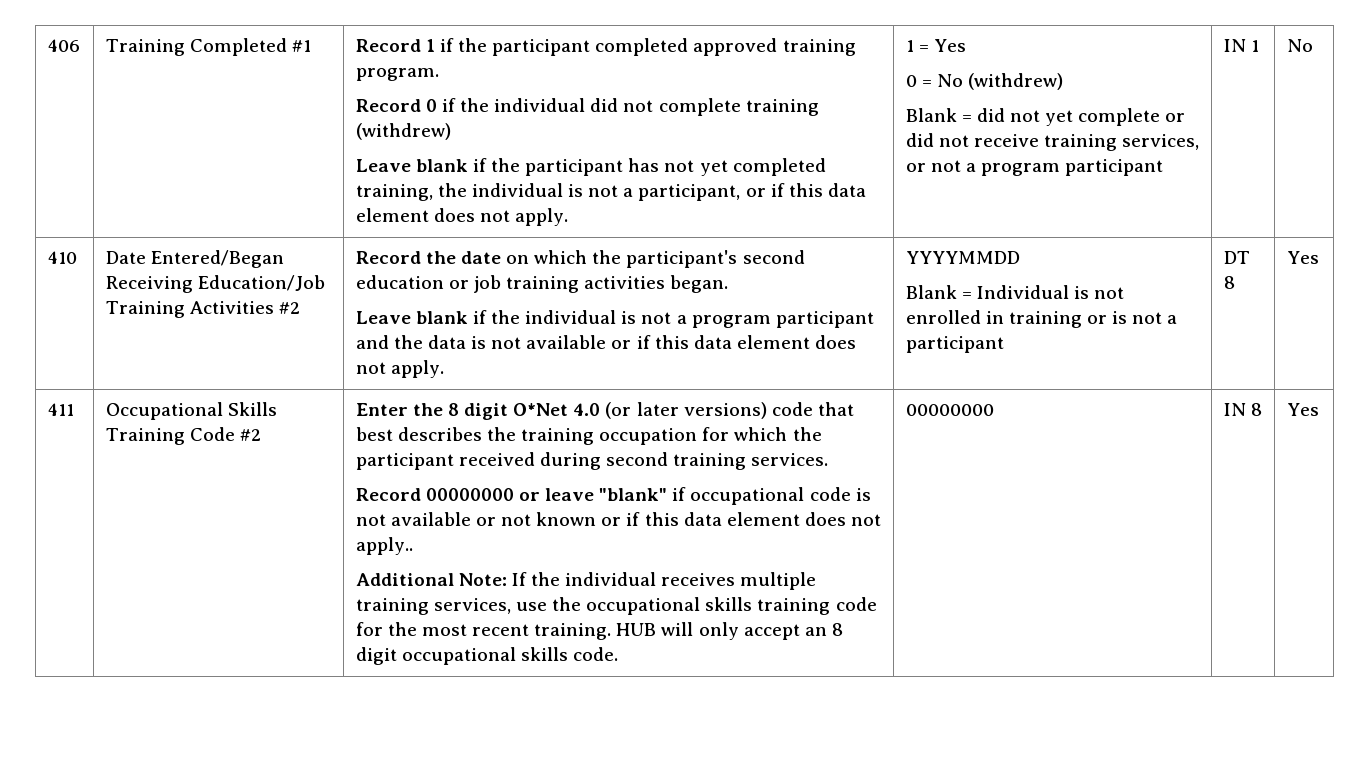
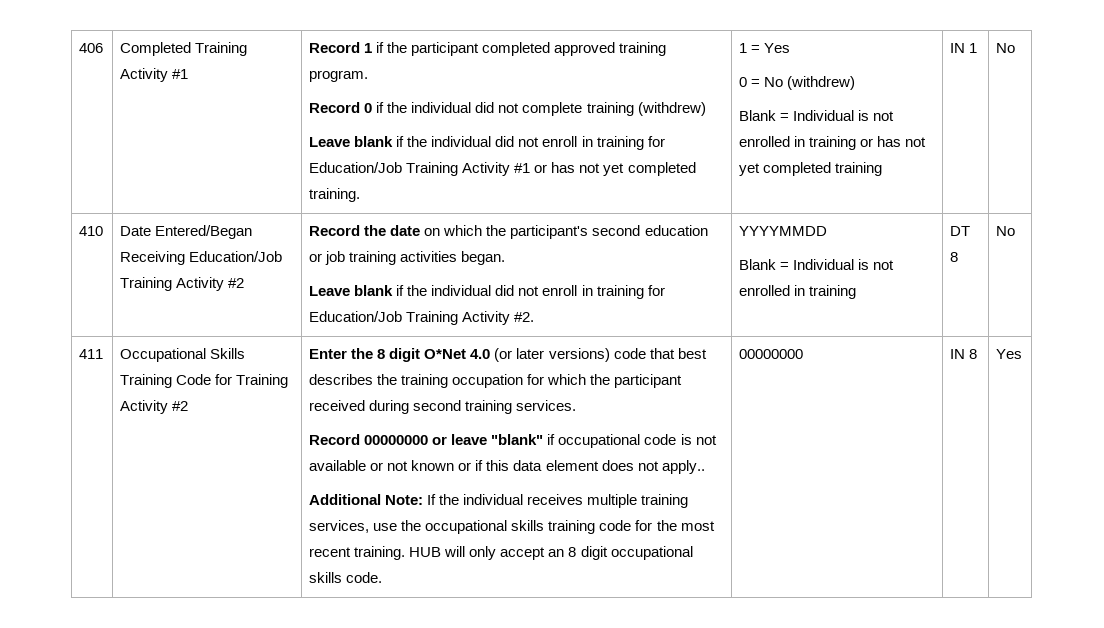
[105,38,287,56] Training Completed -> [120,42,248,56] [120,68,169,82] Completed Training Activity
[525,158,826,176] [355,183,866,201] [355,208,569,226] participant has not yet completed training, the individual is not a participant, or if this data element does not apply. -> [431,136,665,150] [309,162,696,176] [309,188,361,202] individual did not enroll in training for Education/Job Training Activity #1 or has not yet completed training.
[976,108,1186,126] [905,133,1200,151] [905,159,1164,176] did not yet complete or did not receive training services, or not a program participant -> [793,110,895,121] [739,136,927,150] [739,162,883,176] Individual is not enrolled in training or has not yet completed training
[189,301,274,314] Activities -> [176,277,225,291] Activity
[621,311,874,328] [355,335,857,349] [355,360,444,378] is not a program participant and the data is not available or if this data element does not apply. -> [495,285,665,299] [309,311,535,325] did not enroll in training for Education/Job Training Activity #2.
[1087,311,1178,324] [905,336,1004,353] or is not a participant -> (857, 292) none
[1286,251,1319,264] Yes -> [996,226,1016,236] No
(235, 434) none -> [215,374,289,388] [120,400,169,414] for Training Activity

